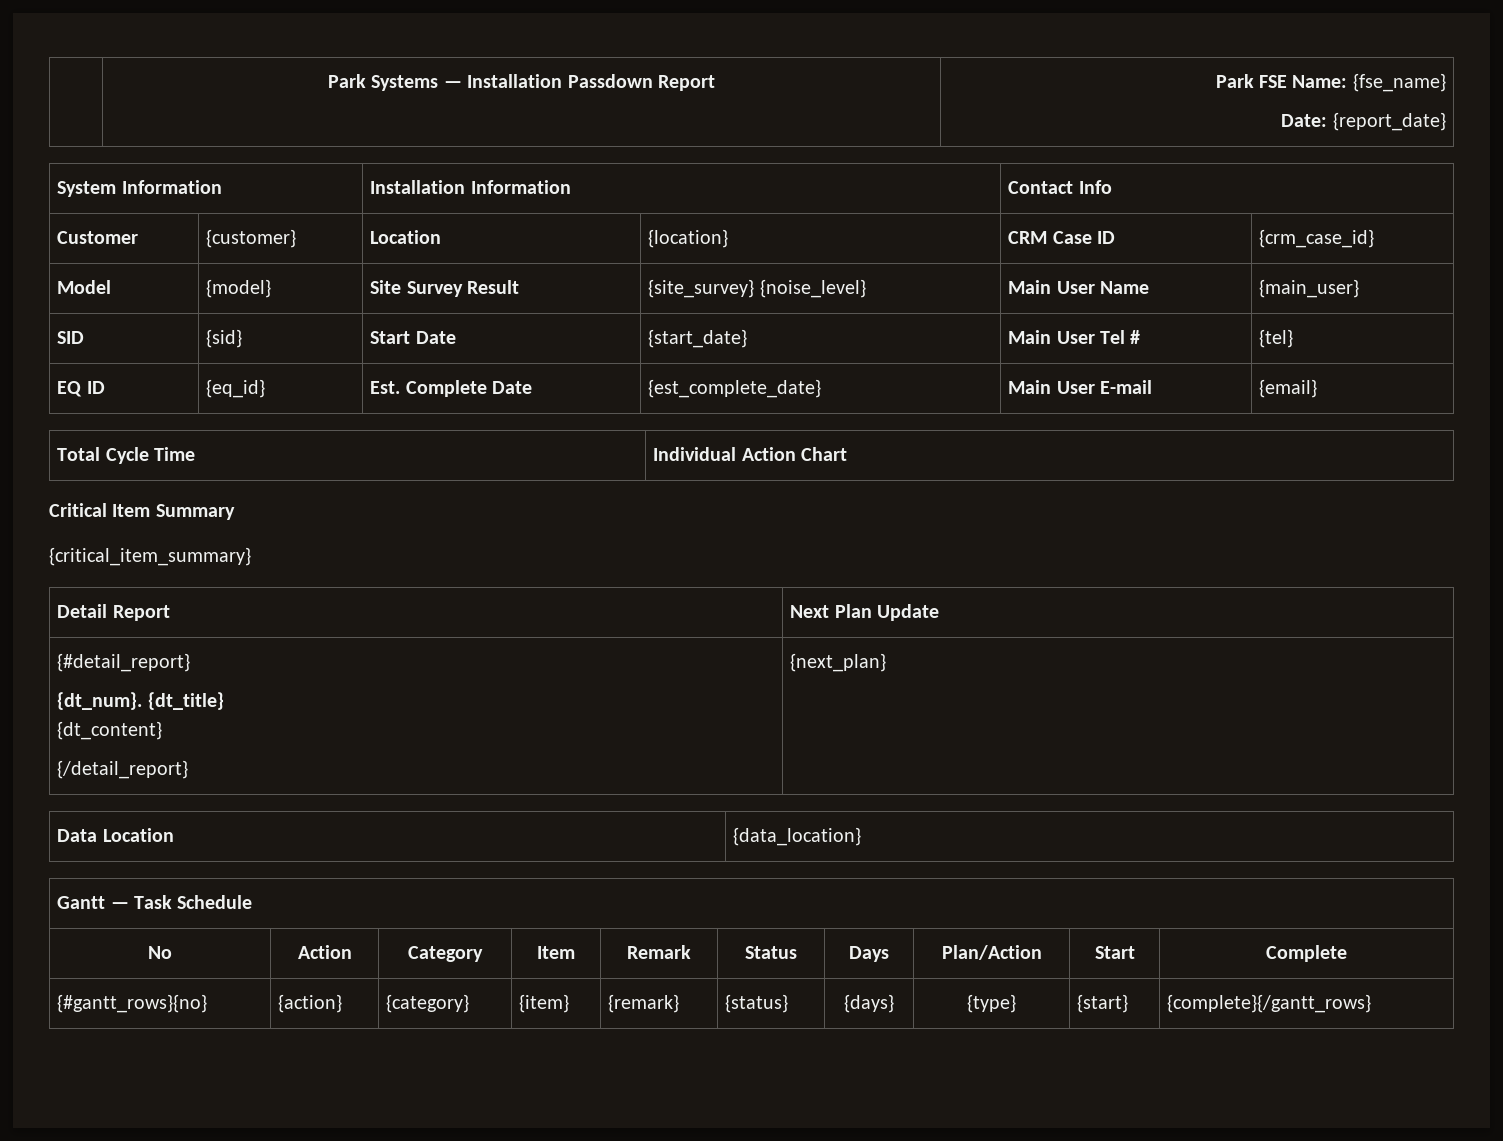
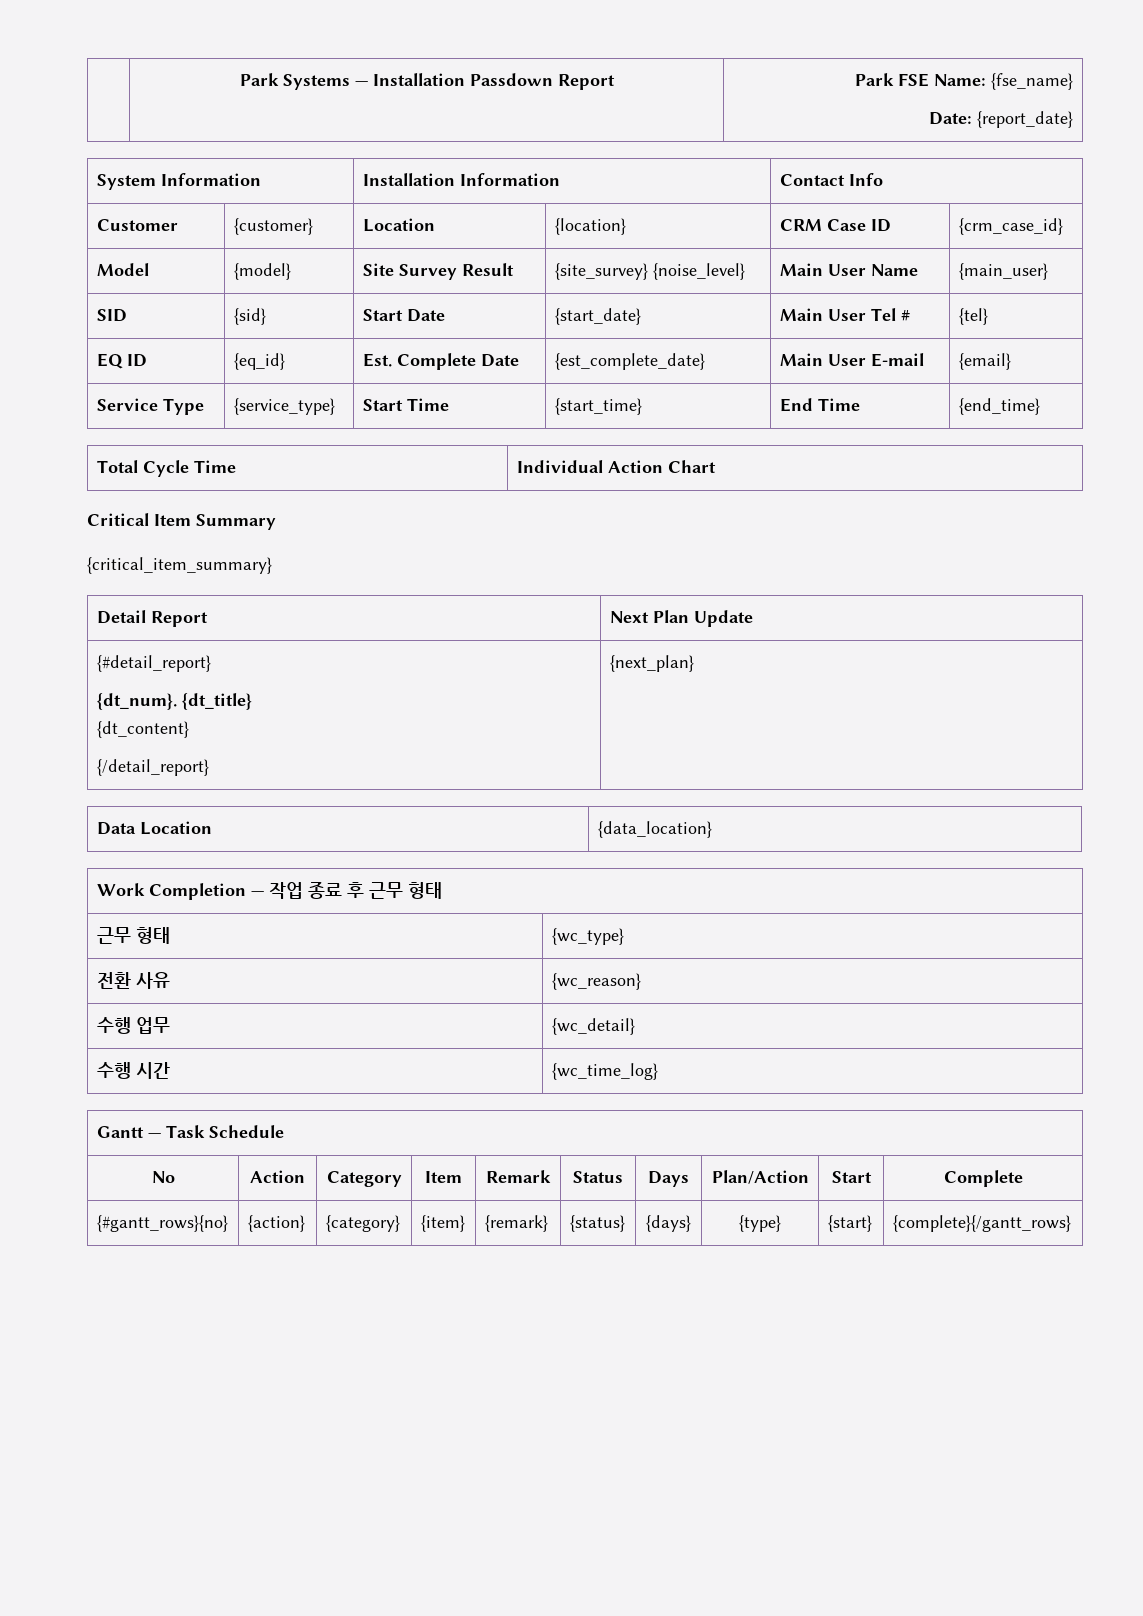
(1318, 388) none -> [96,398,204,415] [233,398,335,415] [362,398,449,411] [554,398,642,415] [779,398,860,412] [958,398,1040,415] // Service Type | {service_type} | Start Time | {start_time} | End Time | {end_time}
(862, 836) none -> [96,882,442,900] [96,927,170,944] [551,928,624,945] [96,972,170,989] [551,973,641,990] [96,1017,170,1034] [551,1018,635,1035] [96,1062,170,1079] [551,1063,658,1080] // Work Completion — 작업 종료 후 근무 형태 // 근무 형태 | {wc_type} // 전환 사유 | {wc_reason} // 수행 업무 | {wc_detail} // 수행 시간 | {wc_time_log}

